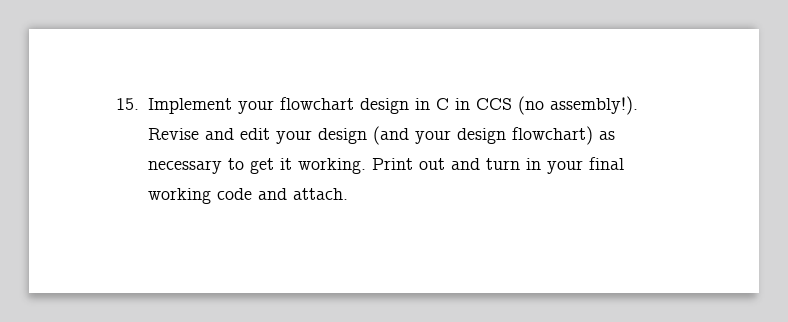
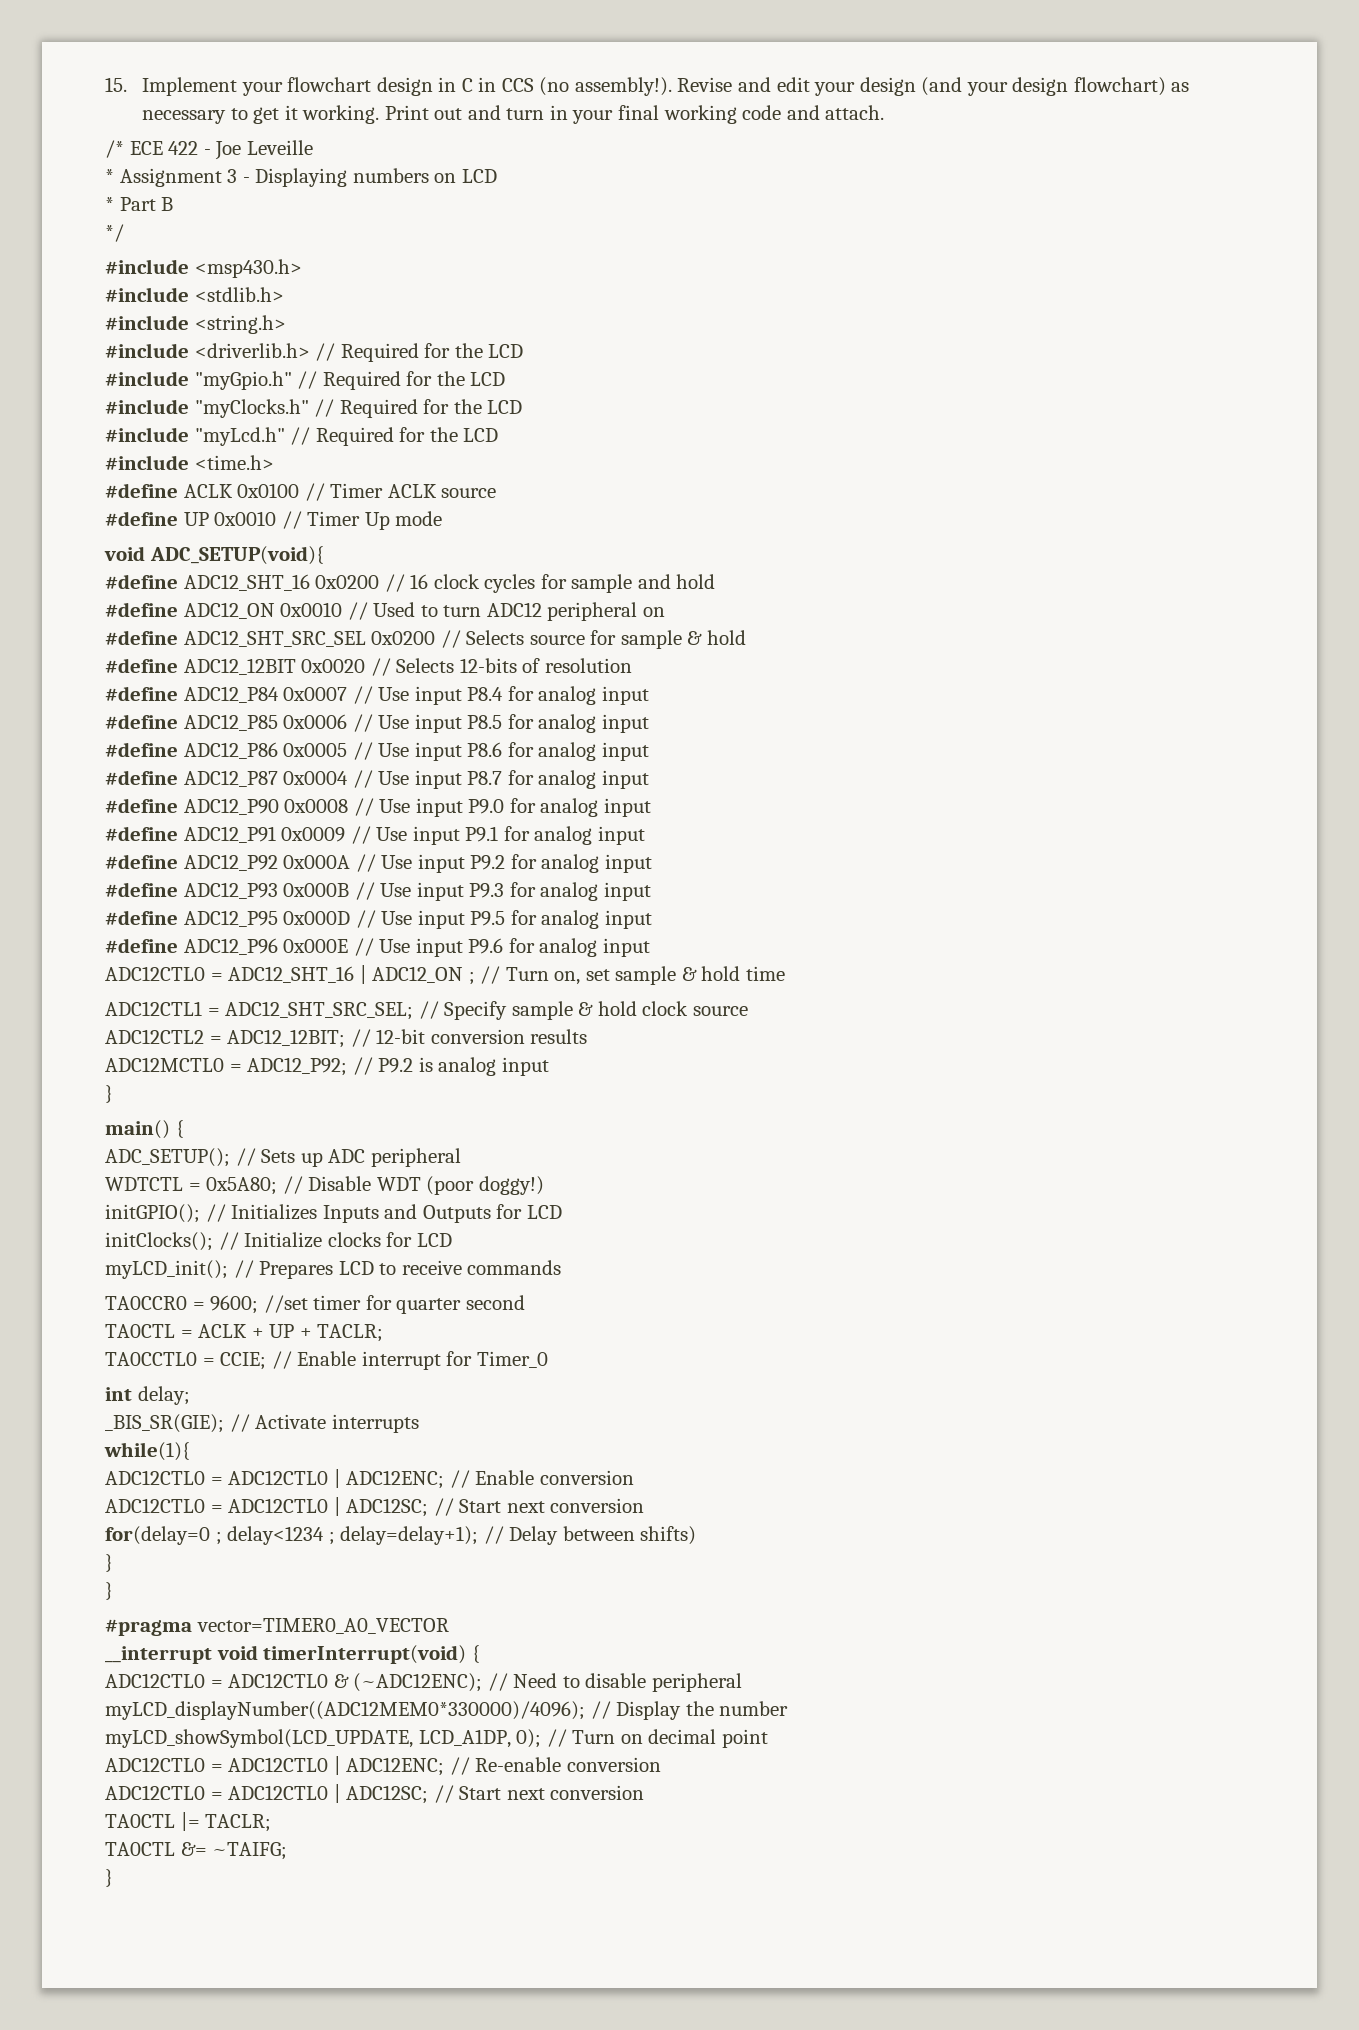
(348, 194) none -> [105,140,313,160] [105,168,497,187] [105,197,174,211] [105,224,124,242] [105,259,302,278] [105,287,284,302] [105,315,286,334] [105,343,524,362] [105,371,506,390] [105,399,523,418] [105,427,499,446] [105,455,274,470] [105,483,497,501] [105,511,443,530] [104,546,324,565] [105,574,716,593] [105,602,665,621] [105,630,746,649] [105,658,632,676] [105,686,649,705] [105,714,649,733] [105,742,649,761] [105,770,649,789] [105,798,651,817] [105,826,645,845] [105,854,652,873] [105,882,651,901] [105,910,652,929] [105,938,650,957] [105,965,785,985] [105,1001,748,1020] [105,1029,588,1048] [105,1057,549,1076] [105,1085,113,1103] [105,1120,184,1139] [105,1148,461,1167] [105,1176,544,1195] [105,1204,562,1223] [105,1232,452,1251] [105,1260,562,1279] [105,1295,525,1314] [105,1324,384,1342] [105,1351,548,1370] [105,1386,190,1405] [105,1414,419,1433] [104,1442,190,1461] [105,1469,634,1489] [105,1497,645,1517] [105,1526,697,1545] [105,1554,113,1572] [105,1582,113,1600] [105,1618,449,1636] [105,1645,480,1664] [105,1673,742,1692] [105,1701,789,1720] [105,1729,768,1748] [105,1756,661,1776] [105,1784,645,1804] [105,1812,272,1832] [105,1842,288,1860] [105,1869,113,1887] // /* ECE 422 - Joe Leveille // * Assignment 3 - Displaying numbers on LCD // * Part B // */ // #include <msp430.h> // #include <stdlib.h> // #include <string.h> // #include <driverlib.h> // Required for the LCD // #include "myGpio.h" // Required for the LCD // #include "myClocks.h" // Required for the LCD // #include "myLcd.h" // Required for the LCD // #include <time.h> // #define ACLK 0x0100 // Timer ACLK source // #define UP 0x0010 // Timer Up mode // void ADC_SETUP(void){ // #define ADC12_SHT_16 0x0200 // 16 clock cycles for sample and hold // #define ADC12_ON 0x0010 // Used to turn ADC12 peripheral on // #define ADC12_SHT_SRC_SEL 0x0200 // Selects source for sample & hold // #define ADC12_12BIT 0x0020 // Selects 12-bits of resolution // #define ADC12_P84 0x0007 // Use input P8.4 for analog input // #define ADC12_P85 0x0006 // Use input P8.5 for analog input // #define ADC12_P86 0x0005 // Use input P8.6 for analog input // #define ADC12_P87 0x0004 // Use input P8.7 for analog input // #define ADC12_P90 0x0008 // Use input P9.0 for analog input // #define ADC12_P91 0x0009 // Use input P9.1 for analog input // #define ADC12_P92 0x000A // Use input P9.2 for analog input // #define ADC12_P93 0x000B // Use input P9.3 for analog input // #define ADC12_P95 0x000D // Use input P9.5 for analog input // #define ADC12_P96 0x000E // Use input P9.6 for analog input // ADC12CTL0 = ADC12_SHT_16 | ADC12_ON ; // Turn on, set sample & hold time // ADC12CTL1 = ADC12_SHT_SRC_SEL; // Specify sample & hold clock source // ADC12CTL2 = ADC12_12BIT; // 12-bit conversion results // ADC12MCTL0 = ADC12_P92; // P9.2 is analog input // } // main() { // ADC_SETUP(); // Sets up ADC peripheral // WDTCTL = 0x5A80; // Disable WDT (poor doggy!) // initGPIO(); // Initializes Inputs and Outputs for LCD // initClocks(); // Initialize clocks for LCD // myLCD_init(); // Prepares LCD to receive commands // TA0CCR0 = 9600; //set timer for quarter second // TA0CTL = ACLK + UP + TACLR; // TA0CCTL0 = CCIE; // Enable interrupt for Timer_0 // int delay; // _BIS_SR(GIE); // Activate interrupts // while(1){ // ADC12CTL0 = ADC12CTL0 | ADC12ENC; // Enable conversion // ADC12CTL0 = ADC12CTL0 | ADC12SC; // Start next conversion // for(delay=0 ; delay<1234 ; delay=delay+1); // Delay between shifts) // } // } // #pragma vector=TIMER0_A0_VECTOR // __interrupt void timerInterrupt(void) { // ADC12CTL0 = ADC12CTL0 & (~ADC12ENC); // Need to disable peripheral // myLCD_displayNumber((ADC12MEM0*330000)/4096); // Display the number // myLCD_showSymbol(LCD_UPDATE, LCD_A1DP, 0); // Turn on decimal point // ADC12CTL0 = ADC12CTL0 | ADC12ENC; // Re-enable conversion // ADC12CTL0 = ADC12CTL0 | ADC12SC; // Start next conversion // TA0CTL |= TACLR; // TA0CTL &= ~TAIFG; // }

